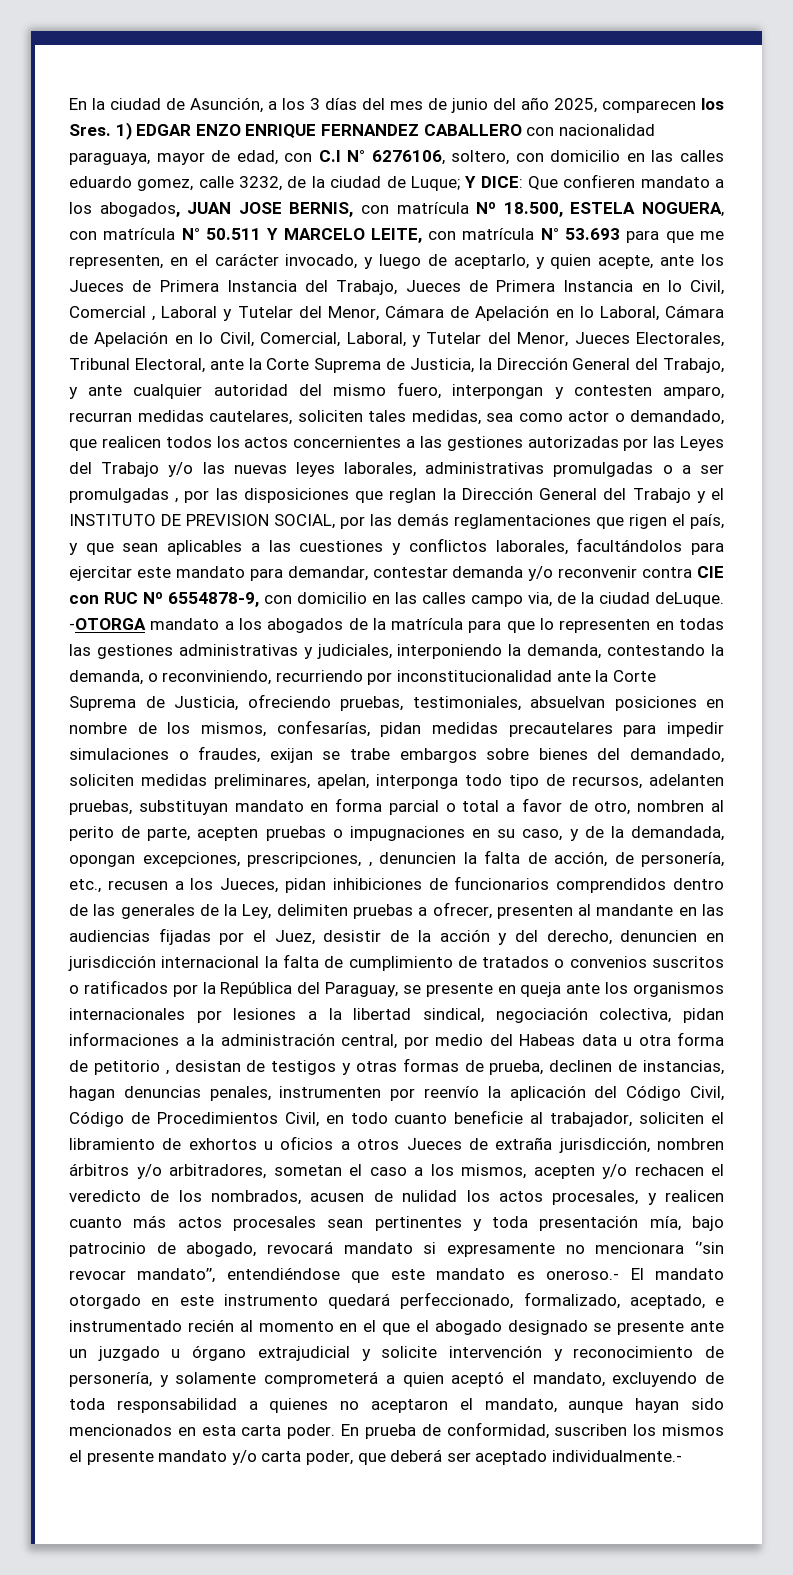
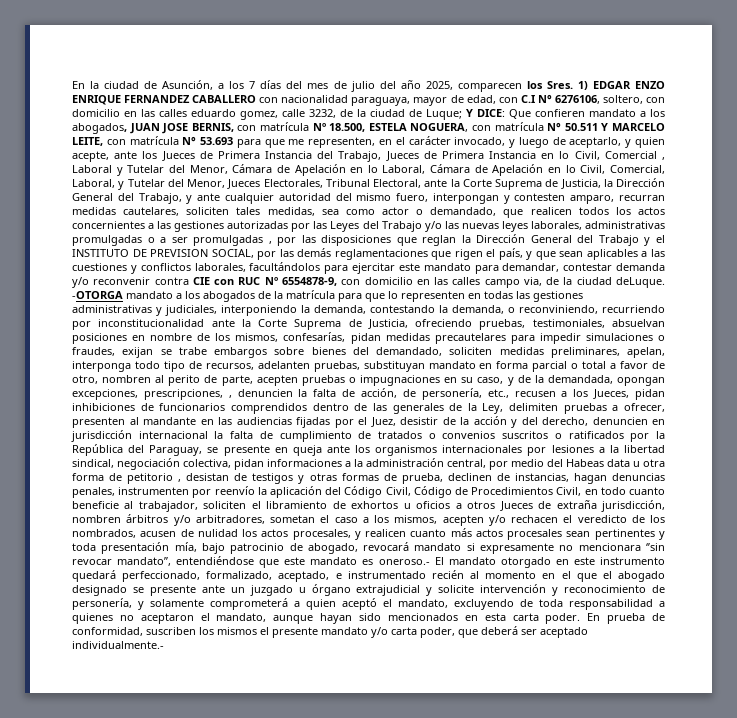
[310,98,320,110] 3 -> [249,81,256,89] 7
[451,98,488,113] junio -> [350,81,375,92] julio

